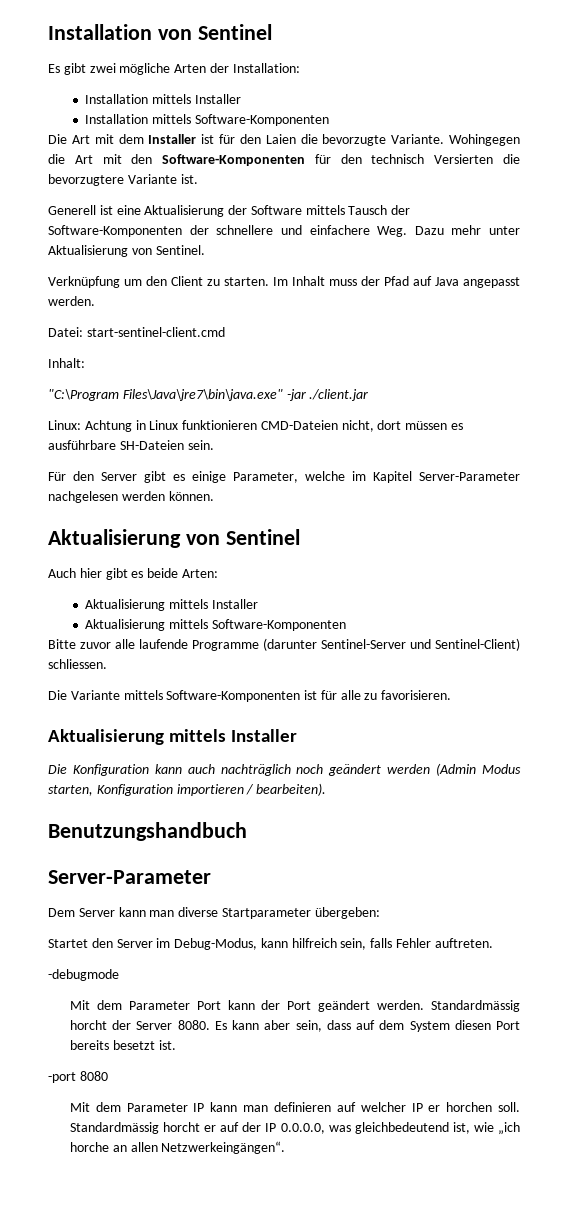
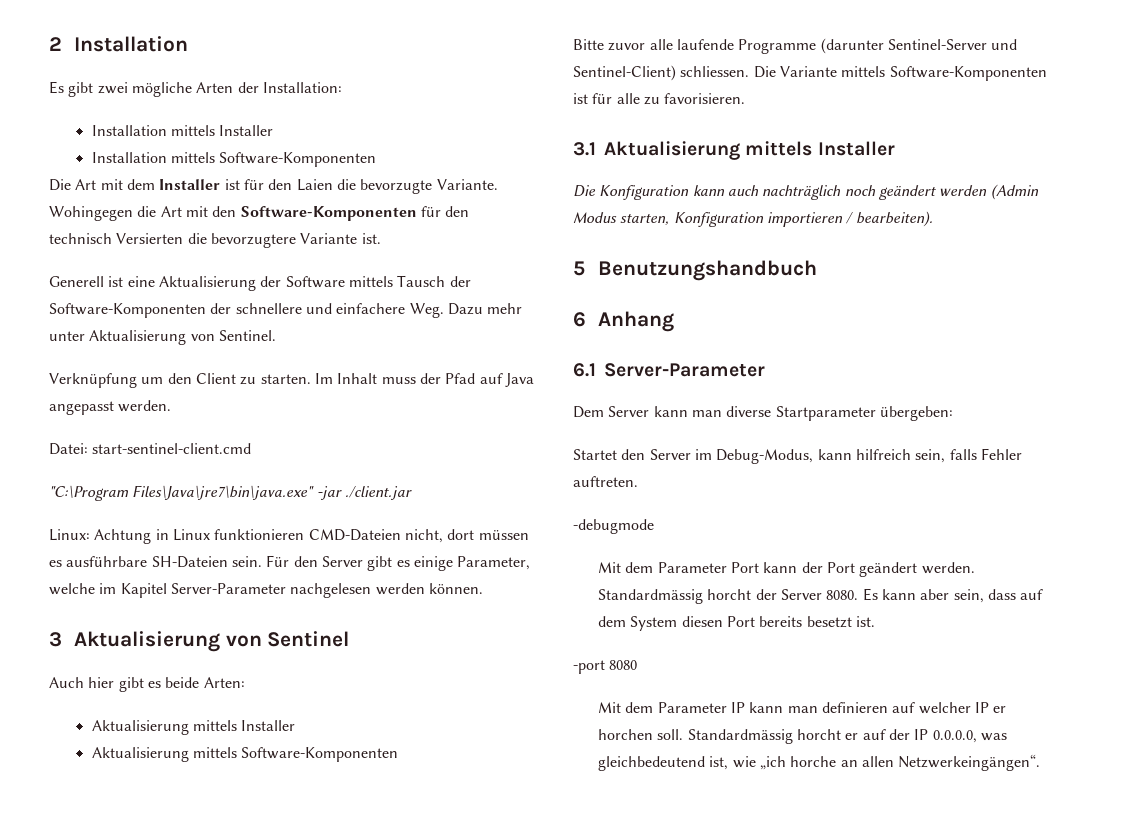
[48,24,272,40] Installation von Sentinel -> [49,36,188,52] 2 Installation
[48,358,85,368] // Inhalt: -> (252, 448) none
(214, 445) // -> (262, 561) none
(214, 496) none -> [49,632,62,647] 3
(107, 664) // -> (750, 71) none
(452, 695) none -> [573,142,596,156] 3.1
(327, 789) none -> [573,261,585,276] 5
(247, 831) none -> [573,311,674,332] [573,363,596,377] 6 Anhang // 6.1

